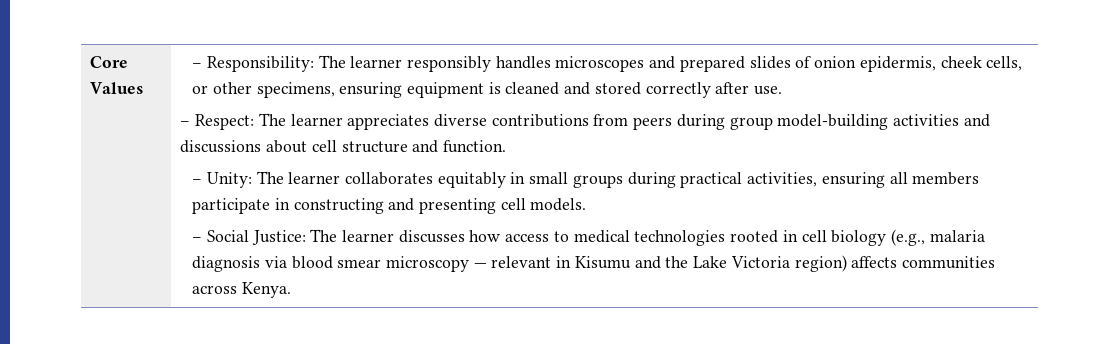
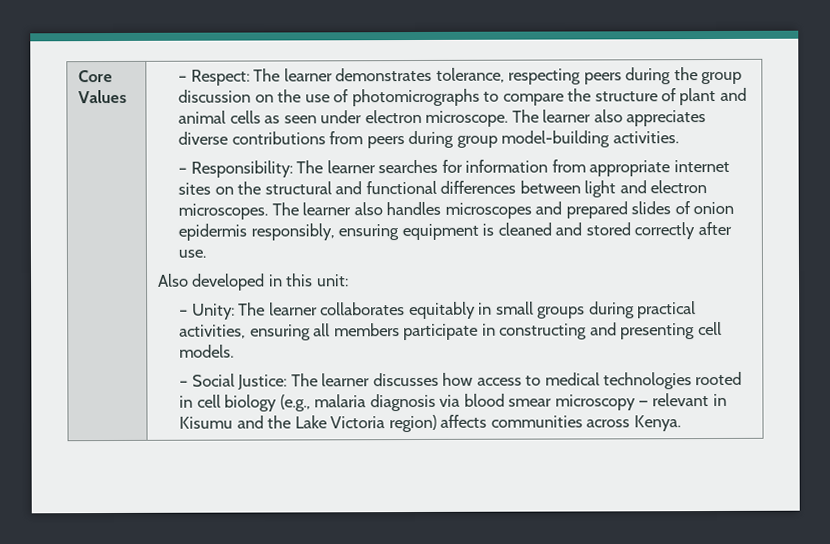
[206,55,491,72] Responsibility: The learner responsibly -> [190,67,742,86] [178,87,747,107] [178,109,706,127] [178,130,679,149] [178,159,730,178] [178,180,707,198] [178,202,383,220] Respect: The learner demonstrates tolerance, respecting peers during the group discussion on the use of photomicrographs to compare the structure of plant and animal cells as seen under electron microscope. The learner also appreciates diverse contributions from peers during group model-building activities. // – Responsibility: The learner searches for information from appropriate internet sites on the structural and functional differences between light and electron microscopes. The learner also
[859,56,1023,72] [192,82,335,98] epidermis, cheek cells, or other specimens, -> [178,223,335,241] epidermis responsibly,
[180,113,990,130] [180,140,507,153] – Respect: The learner appreciates diverse contributions from peers during group model-building activities and discussions about cell structure and function. -> [157,273,349,291] Also developed in this unit:

